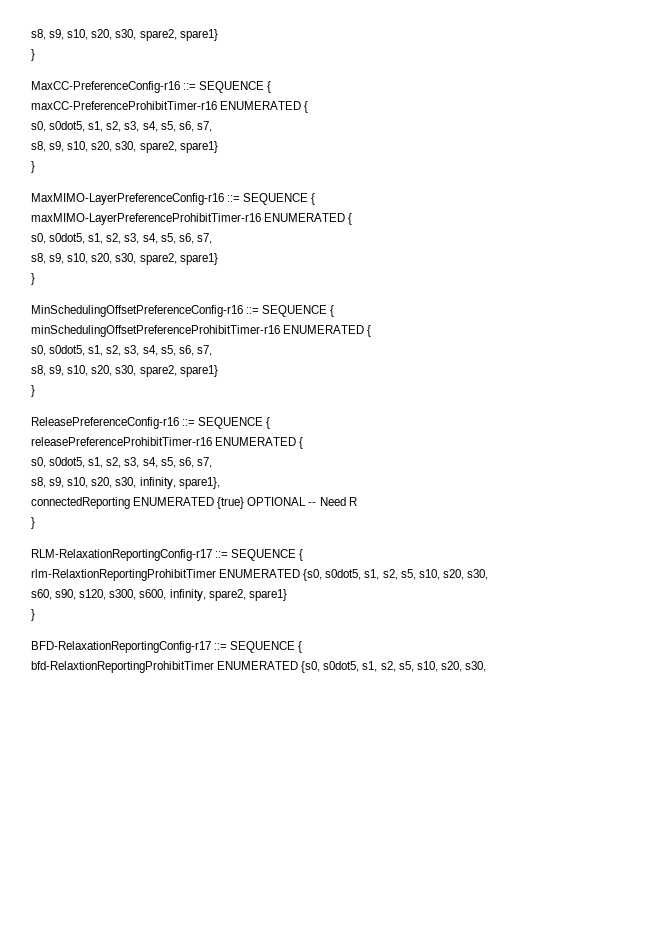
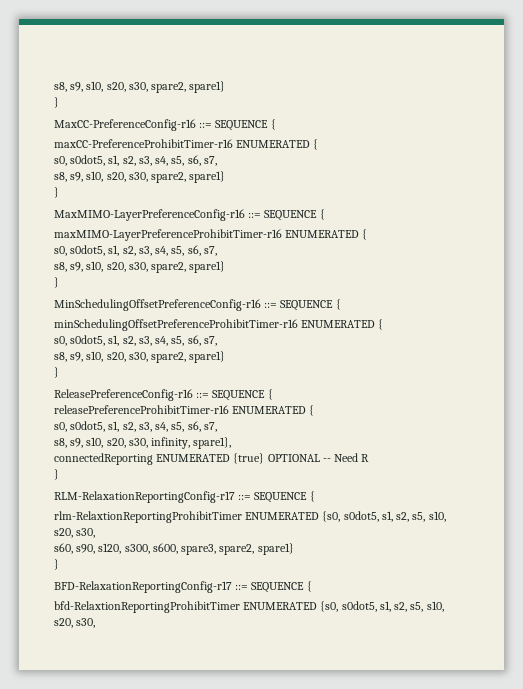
[169,589,206,601] infinity, -> [181,544,217,555] spare3,

